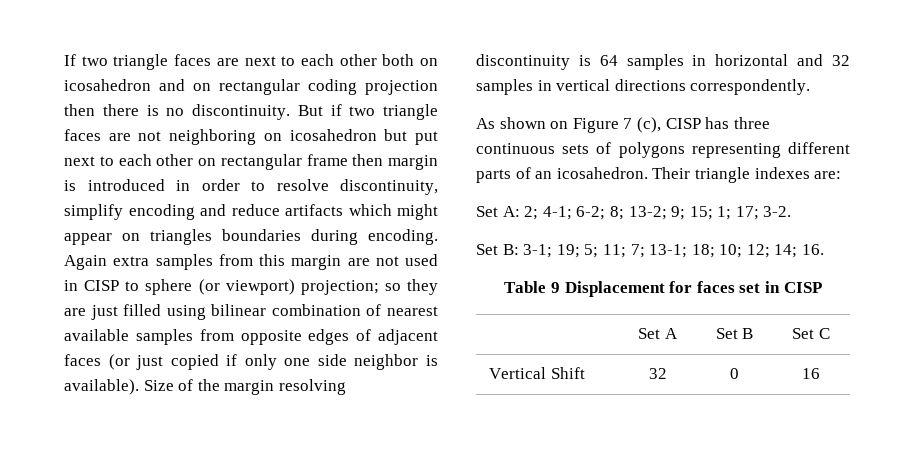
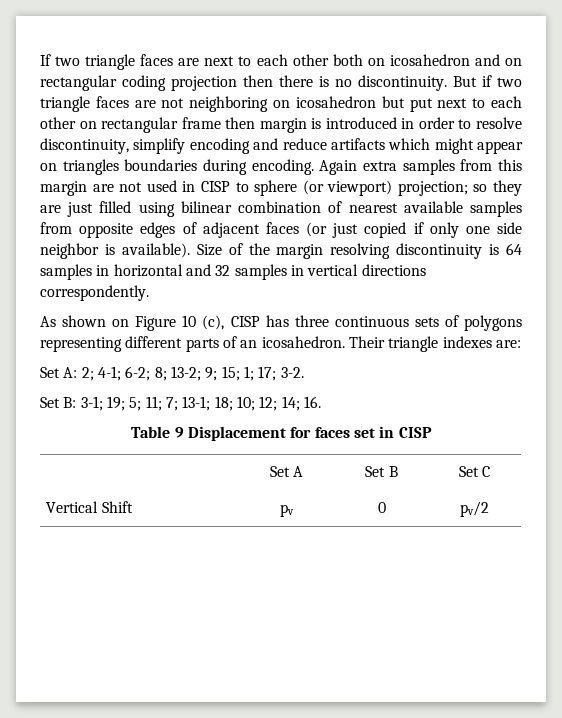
[623,118,633,129] 7 -> [182,315,197,327] 10
[648,368,667,379] 32 -> [280,504,294,517] pv
[802,368,820,379] 16 -> [460,501,489,517] pv/2

